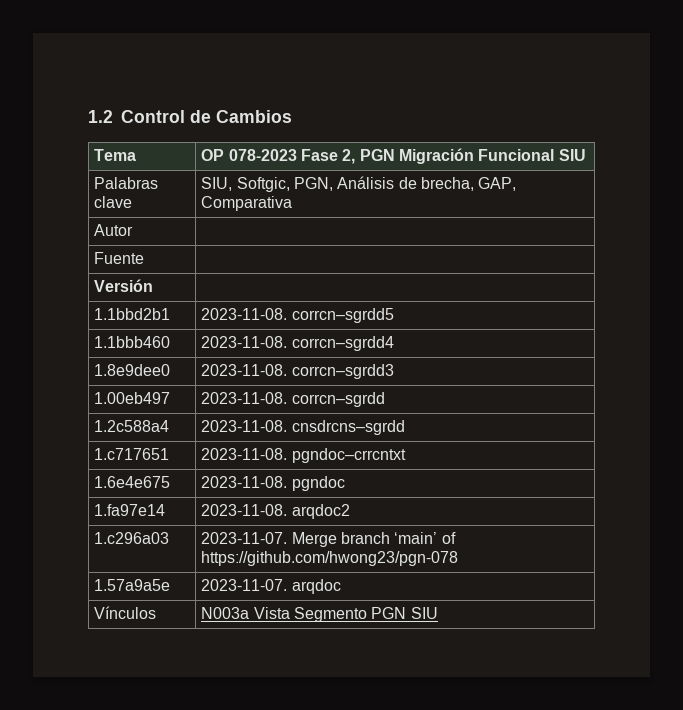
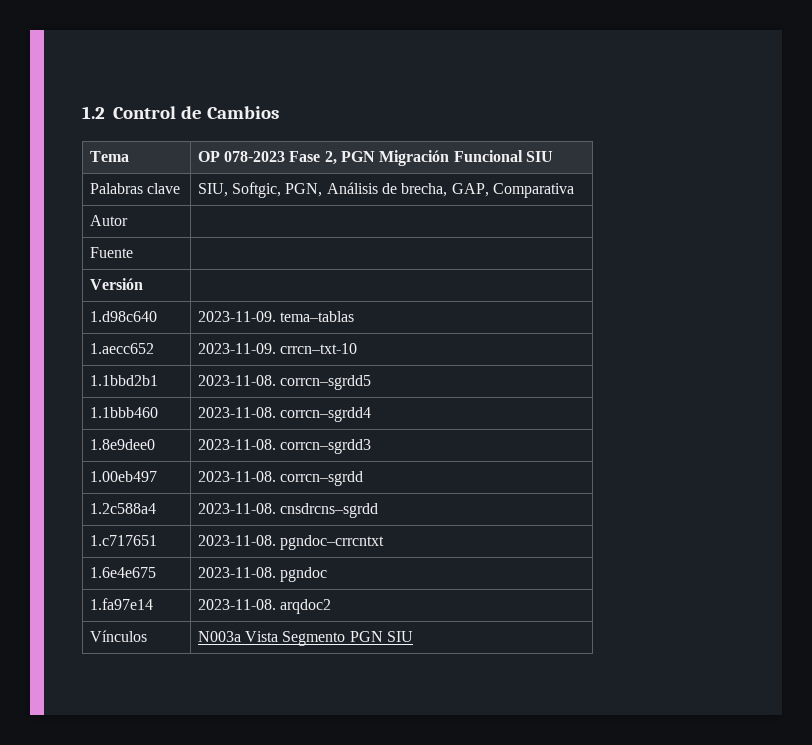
(154, 285) none -> [89,311,157,322] [197,311,355,322] [89,343,154,354] [197,343,358,354] // 1.d98c640 | 2023-11-09. tema–tablas // 1.aecc652 | 2023-11-09. crrcn–txt-10
[94,532,170,544] [201,532,456,547] [201,551,459,566] [94,579,171,591] [201,579,341,594] // 1.c296a03 | 2023-11-07. Merge branch ‘main’ of https://github.com/hwong23/pgn-078 // 1.57a9a5e | 2023-11-07. arqdoc -> (332, 606) none

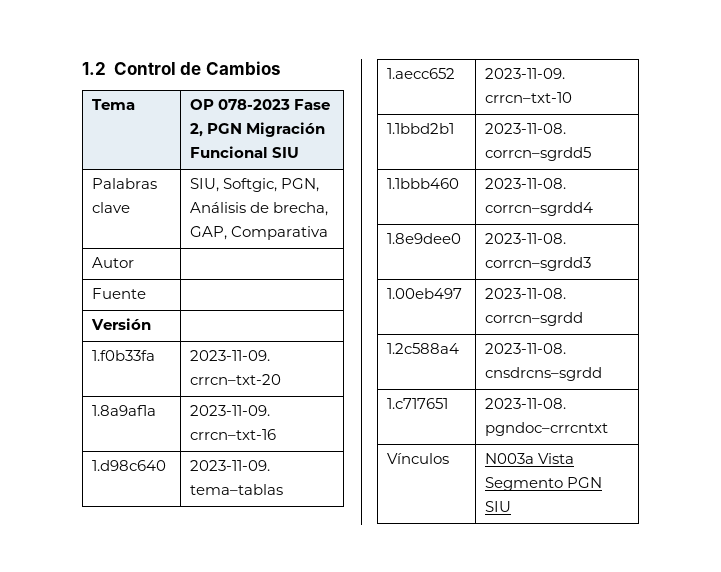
(143, 284) none -> [92,350,156,361] [190,350,271,361] [190,374,282,385] [92,405,157,416] [190,405,271,416] [190,429,277,440] // 1.f0b33fa | 2023-11-09. crrcn–txt-20 // 1.8a9af1a | 2023-11-09. crrcn–txt-16
[89,567,156,578] [197,567,328,582] [89,598,153,610] [197,599,332,614] // 1.6e4e675 | 2023-11-08. pgndoc // 1.fa97e14 | 2023-11-08. arqdoc2 -> (609, 429) none

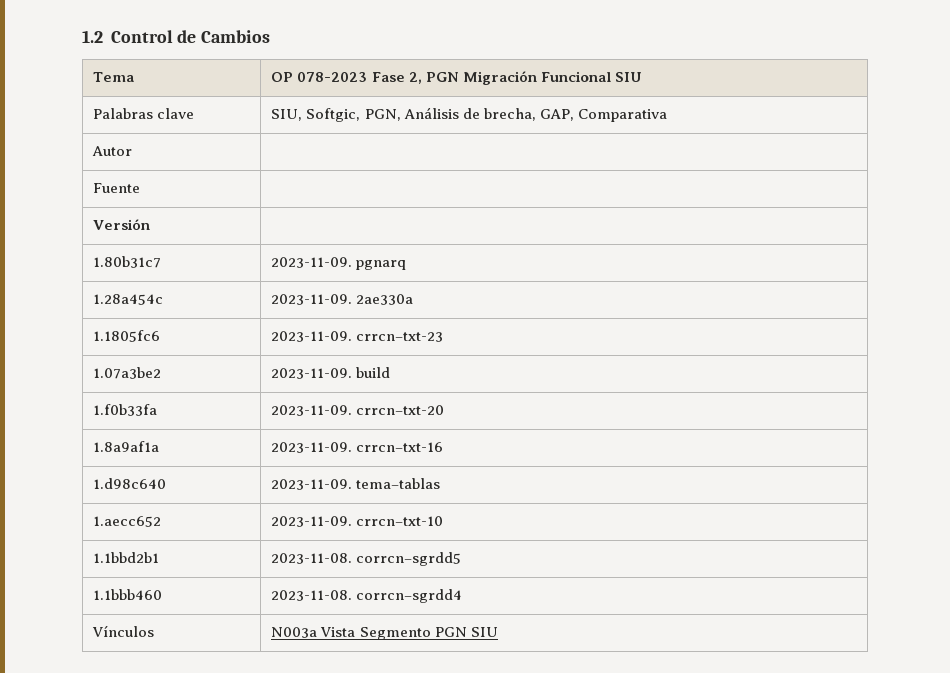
(152, 324) none -> [93,256,162,268] [271,257,407,270] [93,294,164,305] [271,294,414,305] [93,330,161,342] [271,331,444,342] [93,367,162,379] [271,367,391,379] // 1.80b31c7 | 2023-11-09. pgnarq // 1.28a454c | 2023-11-09. 2ae330a // 1.1805fc6 | 2023-11-09. crrcn–txt-23 // 1.07a3be2 | 2023-11-09. build
[387,233,462,244] [485,233,567,244] [485,257,592,271] [387,288,463,299] [485,288,567,299] [485,312,584,326] [387,343,460,354] [485,343,567,354] [485,367,603,381] [387,398,449,409] [485,398,567,409] [485,422,609,436] // 1.8e9dee0 | 2023-11-08. corrcn–sgrdd3 // 1.00eb497 | 2023-11-08. corrcn–sgrdd // 1.2c588a4 | 2023-11-08. cnsdrcns–sgrdd // 1.c717651 | 2023-11-08. pgndoc–crrcntxt -> (463, 596) none

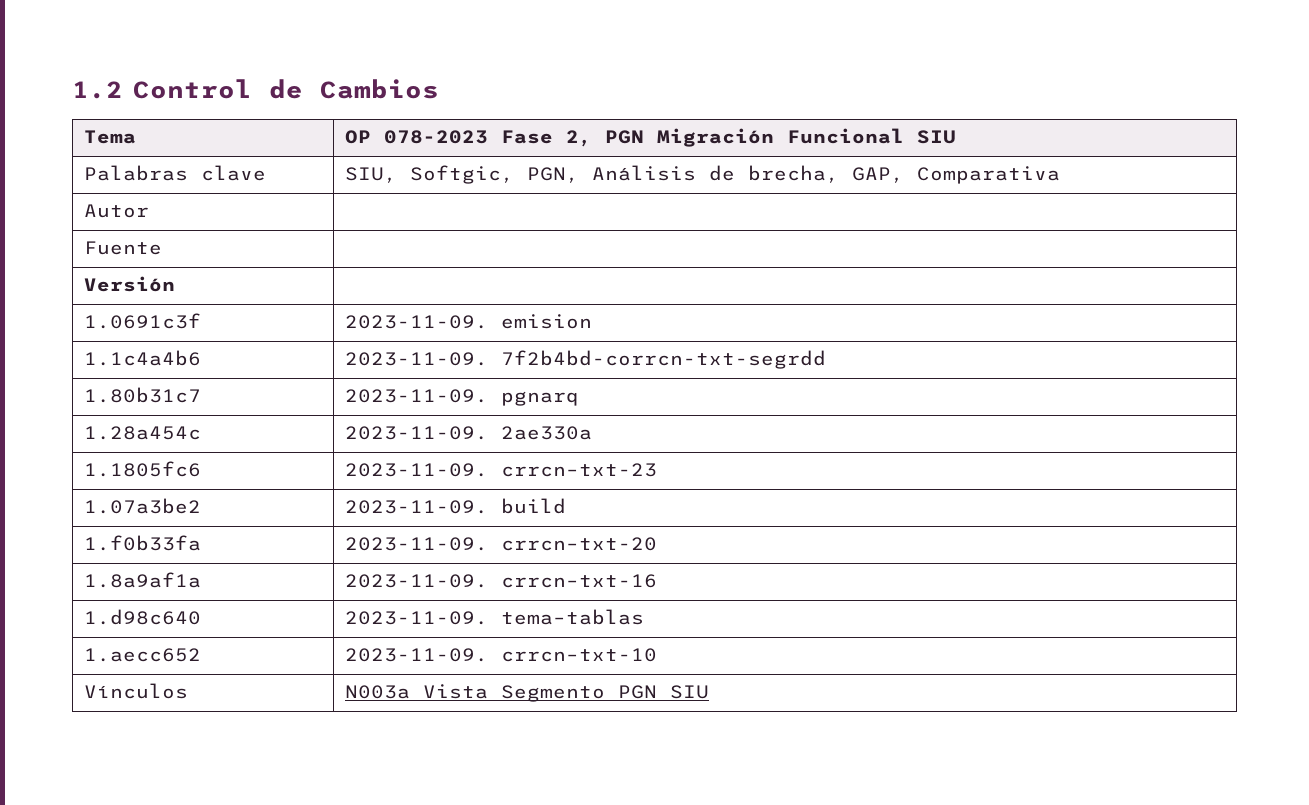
(151, 224) none -> [84,313,202,329] [345,314,593,329] [84,350,202,366] [345,350,827,369] // 1.0691c3f | 2023-11-09. emision // 1.1c4a4b6 | 2023-11-09. 7f2b4bd-corrcn-txt-segrdd
[93,552,160,563] [271,552,462,566] [93,589,163,600] [271,589,463,603] // 1.1bbd2b1 | 2023-11-08. corrcn–sgrdd5 // 1.1bbb460 | 2023-11-08. corrcn–sgrdd4 -> (658, 655) none

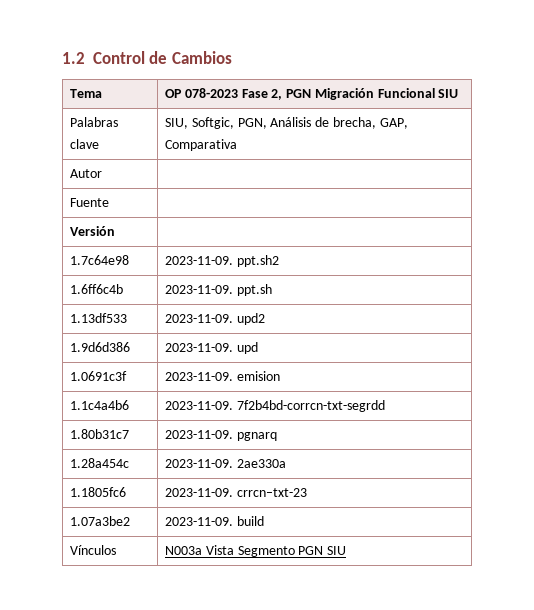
(176, 284) none -> [70,255,130,265] [165,255,279,267] [70,284,124,294] [165,284,272,296] [70,313,128,323] [165,313,265,325] [70,342,131,352] [165,342,258,354] // 1.7c64e98 | 2023-11-09. ppt.sh2 // 1.6ff6c4b | 2023-11-09. ppt.sh // 1.13df533 | 2023-11-09. upd2 // 1.9d6d386 | 2023-11-09. upd
[84,535,202,551] [345,537,658,551] [84,572,202,588] [345,574,658,588] [84,609,202,625] [345,609,645,625] [84,648,202,662] [345,648,658,662] // 1.f0b33fa | 2023-11-09. crrcn–txt-20 // 1.8a9af1a | 2023-11-09. crrcn–txt-16 // 1.d98c640 | 2023-11-09. tema–tablas // 1.aecc652 | 2023-11-09. crrcn–txt-10 -> (264, 521) none

